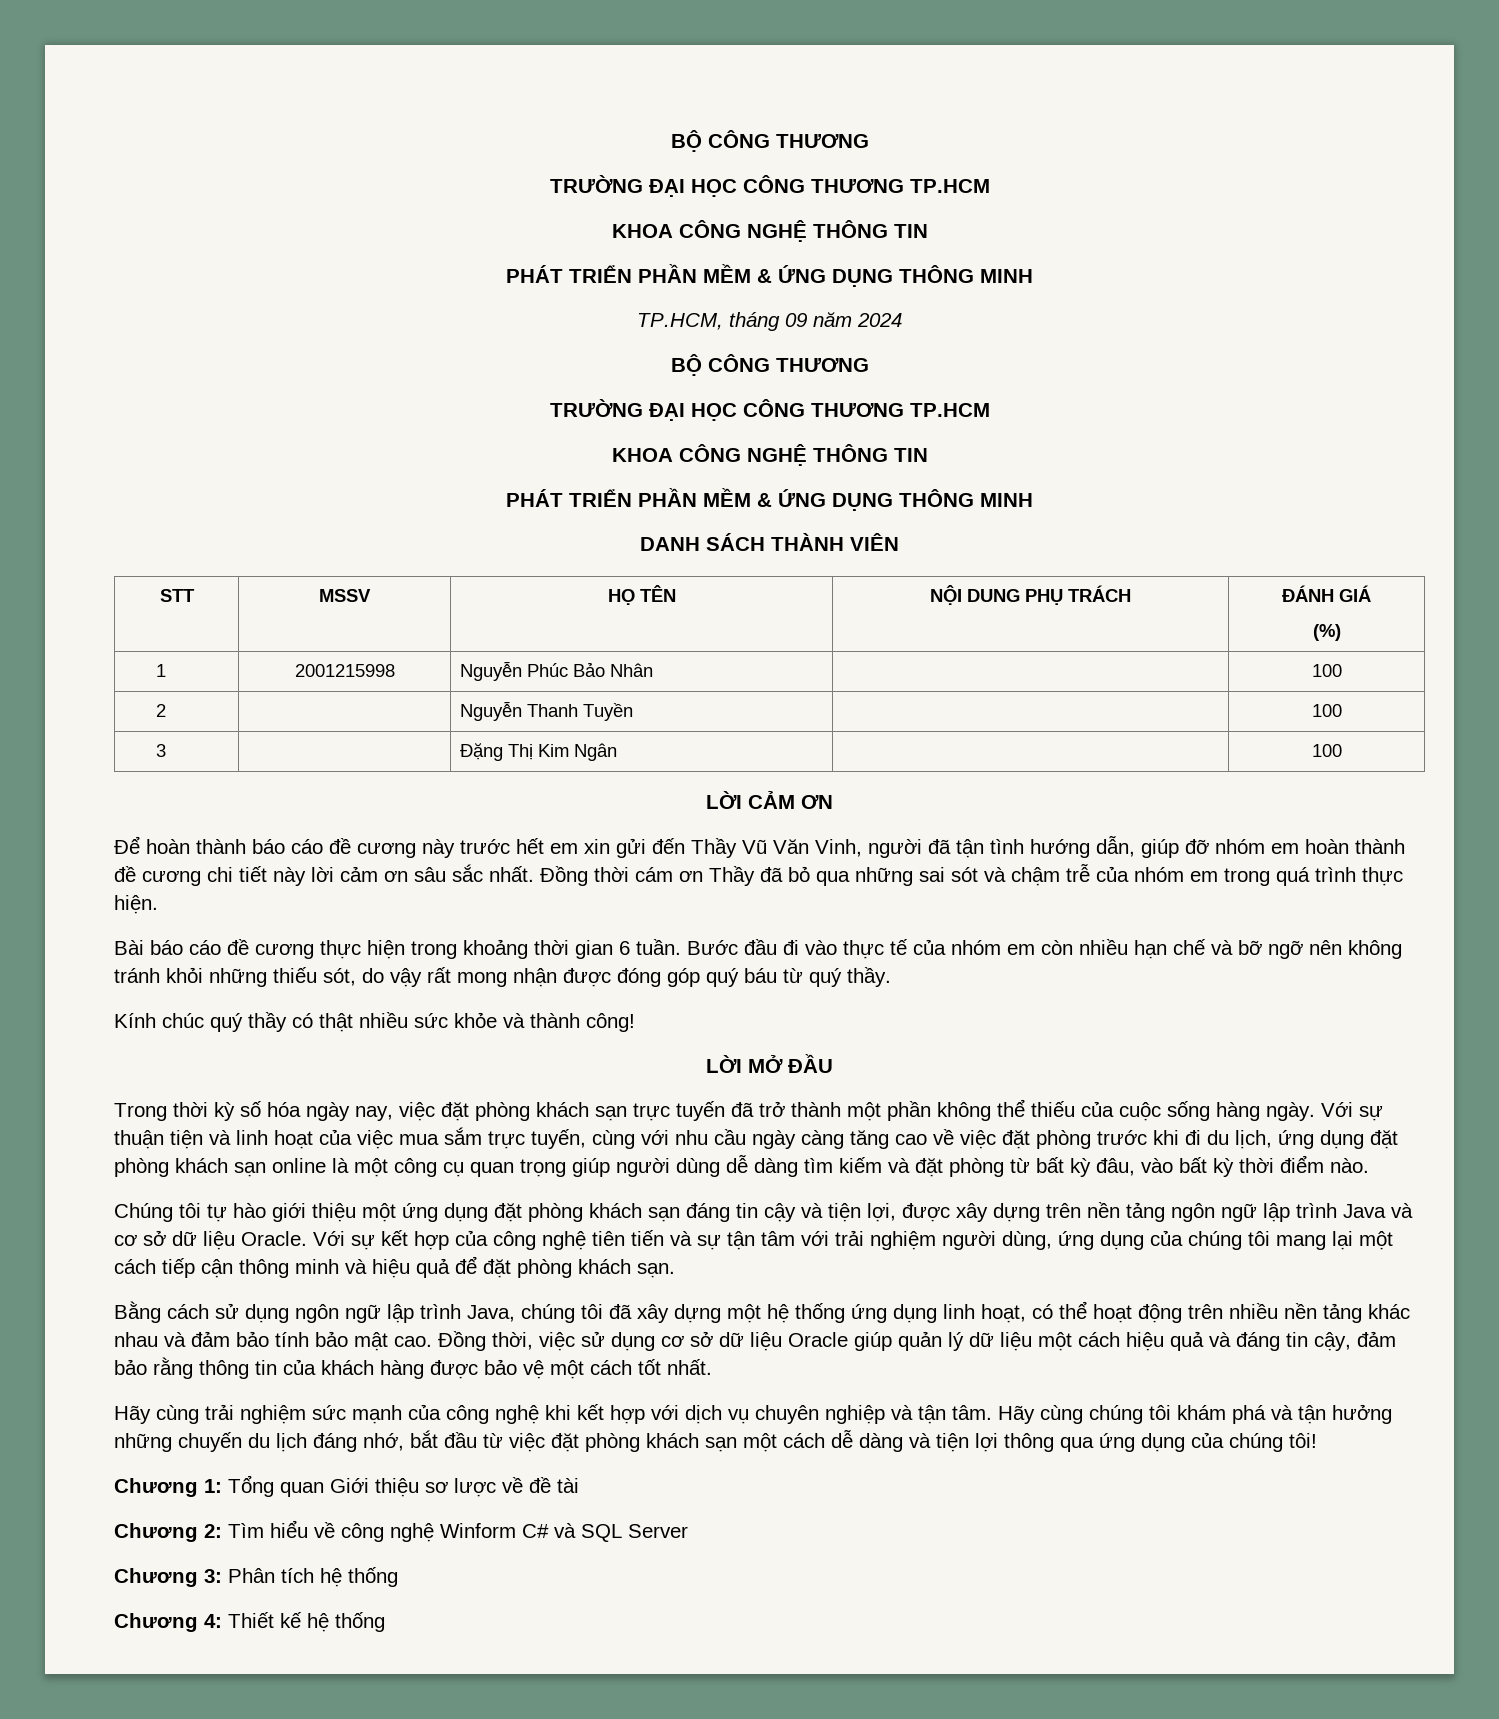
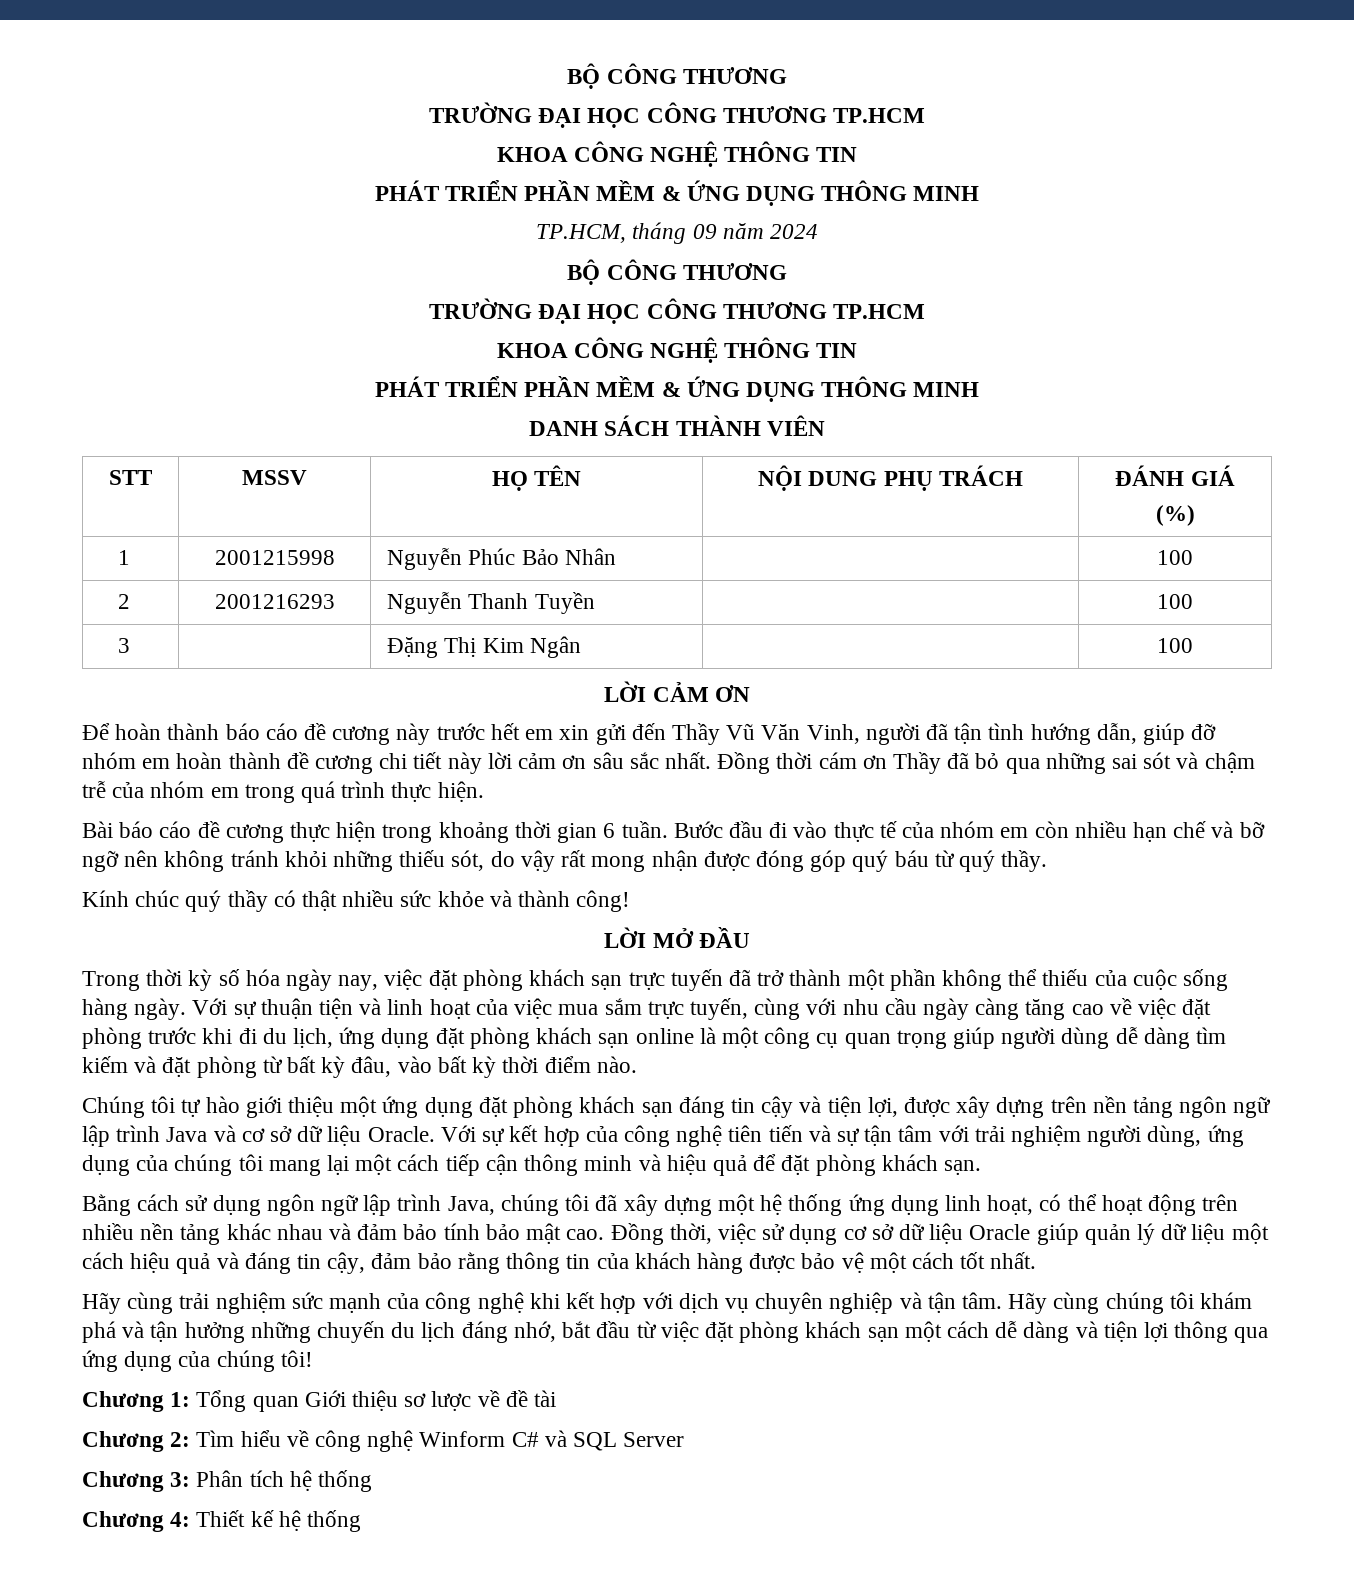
(166, 710) none -> [214,594,335,609] 2001216293

